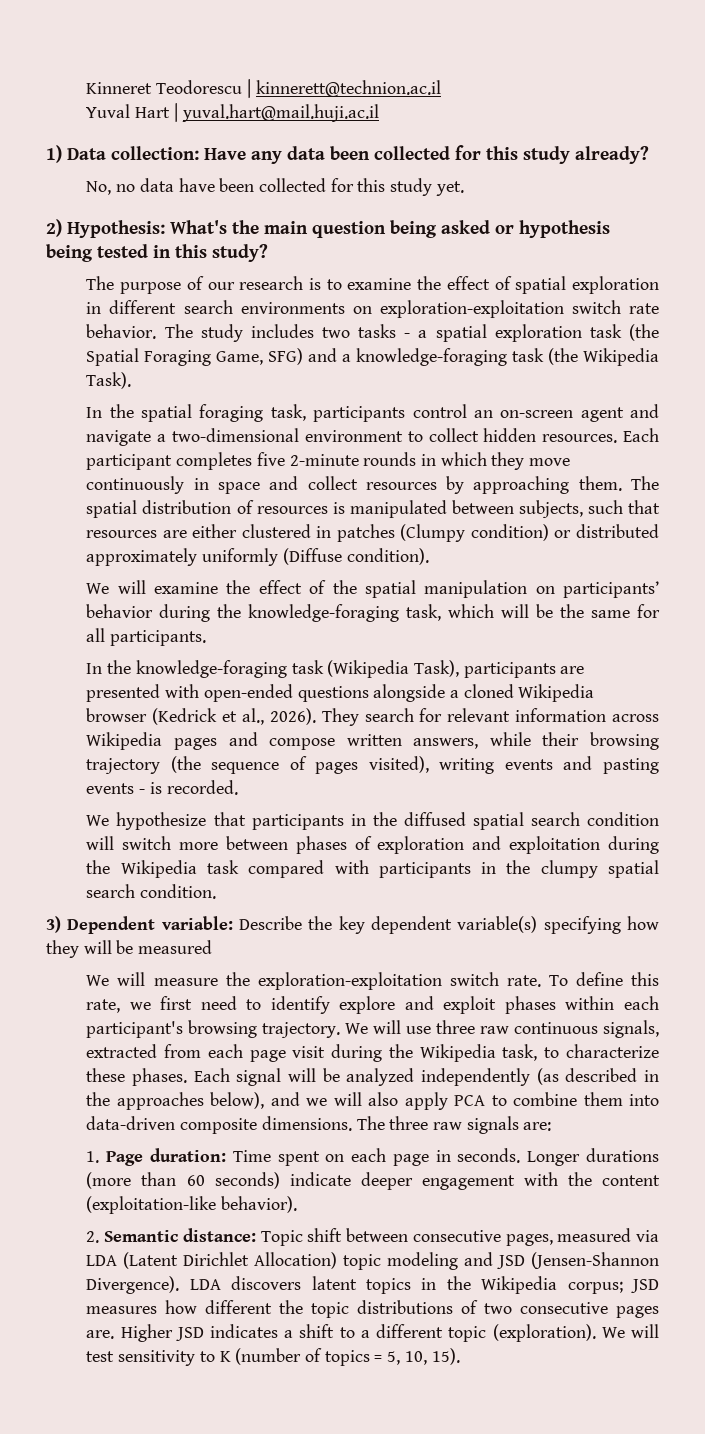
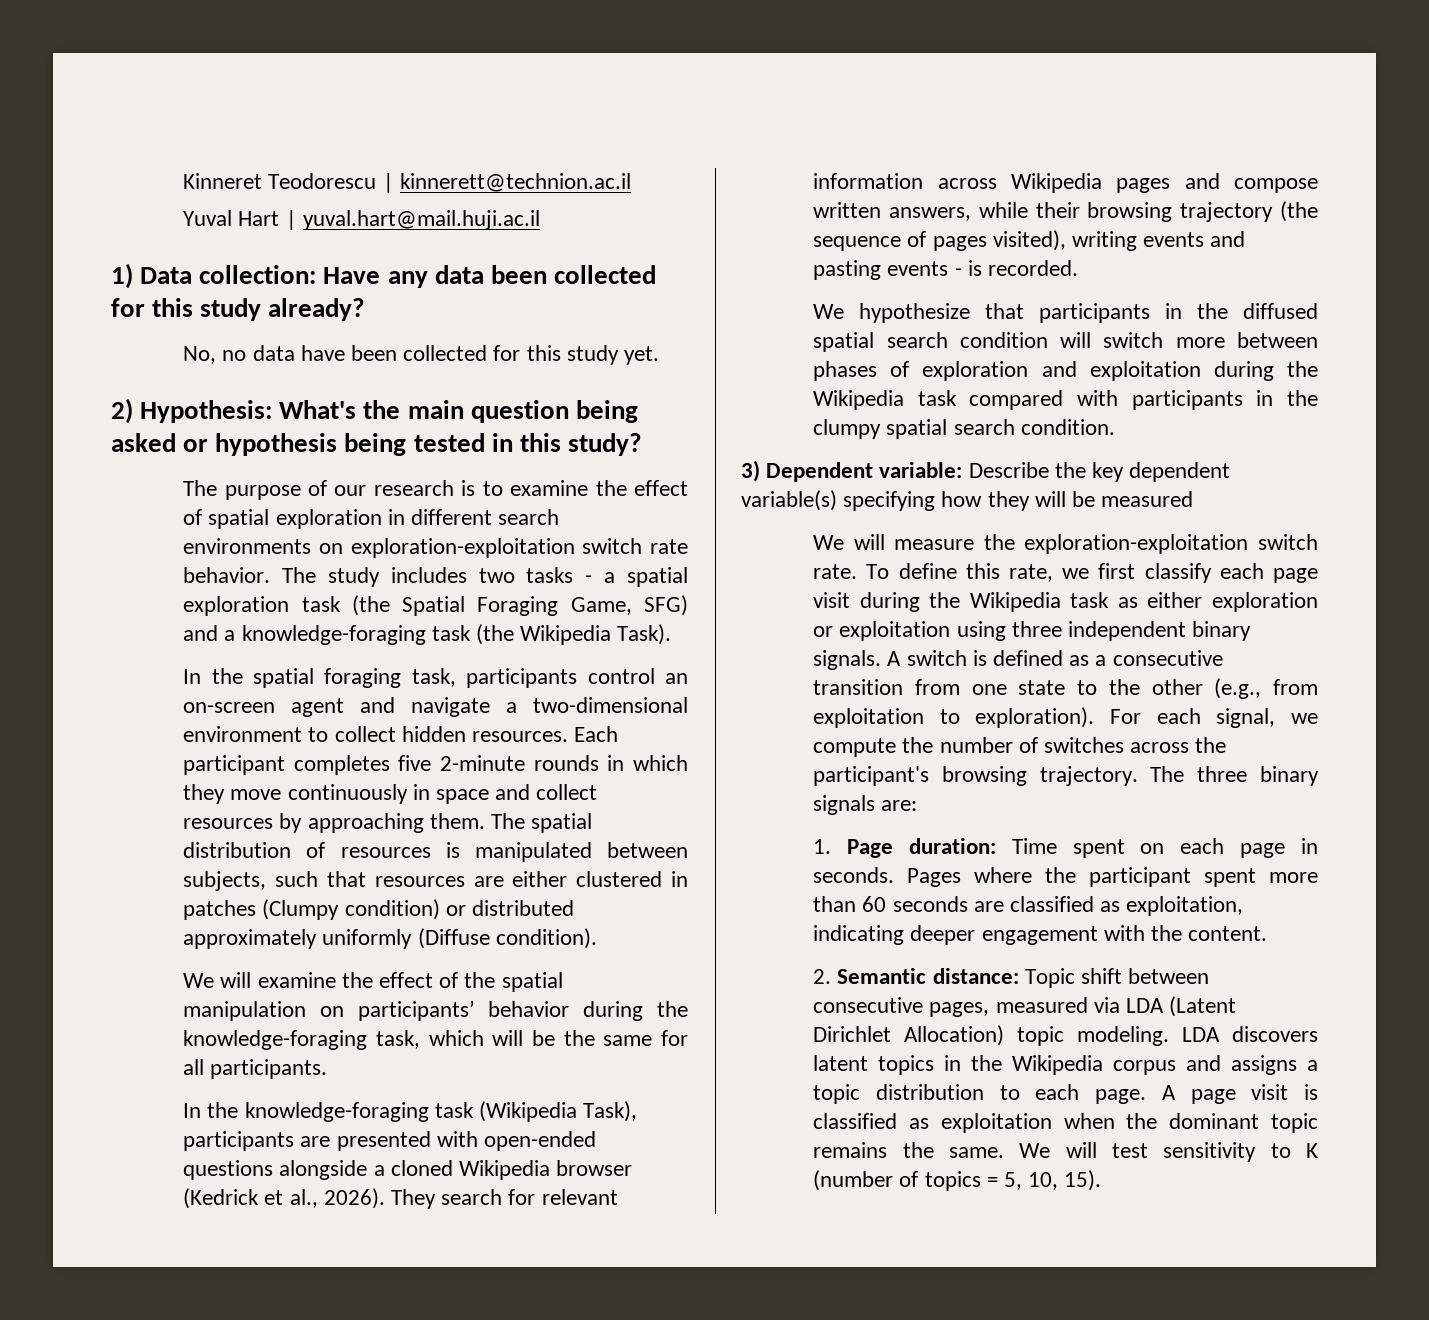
[200,996,659,1014] [86,1020,659,1038] [86,1044,202,1058] need to identify explore and exploit phases within each participant's browsing trajectory. We will use three raw continuous signals, extracted from -> [1144,563,1212,583] classify
[502,1044,659,1061] [86,1068,659,1086] [86,1092,659,1110] [86,1116,352,1134] task, to characterize these phases. Each signal will be analyzed independently (as described in the approaches below), and we will also apply PCA to combine them into data-driven composite dimensions. -> [1070,592,1318,612] [813,621,1252,641] [813,650,1223,670] [813,678,1318,699] [813,707,1318,728] [813,737,1227,757] [813,766,1138,786] task as either exploration or exploitation using three independent binary signals. A switch is defined as a consecutive transition from one state to the other (e.g., from exploitation to exploration). For each signal, we compute the number of switches across the participant's browsing trajectory.
[432,1122,462,1130] raw -> [1260,766,1319,786] binary
[527,1148,659,1166] [86,1172,351,1189] Longer durations (more than 60 seconds) indicate -> [907,867,1318,887] [813,896,1244,916] [813,925,905,945] Pages where the participant spent more than 60 seconds are classified as exploitation, indicating
[602,1175,660,1186] [86,1196,298,1214] content (exploitation-like behavior). -> [1188,926,1268,941] content.
[387,1252,659,1270] [86,1276,180,1294] modeling and JSD (Jensen-Shannon Divergence). -> [1077,1026,1170,1046] modeling.
[567,1279,659,1294] [86,1300,659,1318] [86,1324,596,1342] corpus; JSD measures how different the topic distributions of two consecutive pages are. Higher JSD indicates a shift to a different topic (exploration). -> [1113,1055,1318,1075] [813,1084,1318,1104] [813,1113,1318,1133] [813,1142,1004,1158] corpus and assigns a topic distribution to each page. A page visit is classified as exploitation when the dominant topic remains the same.

